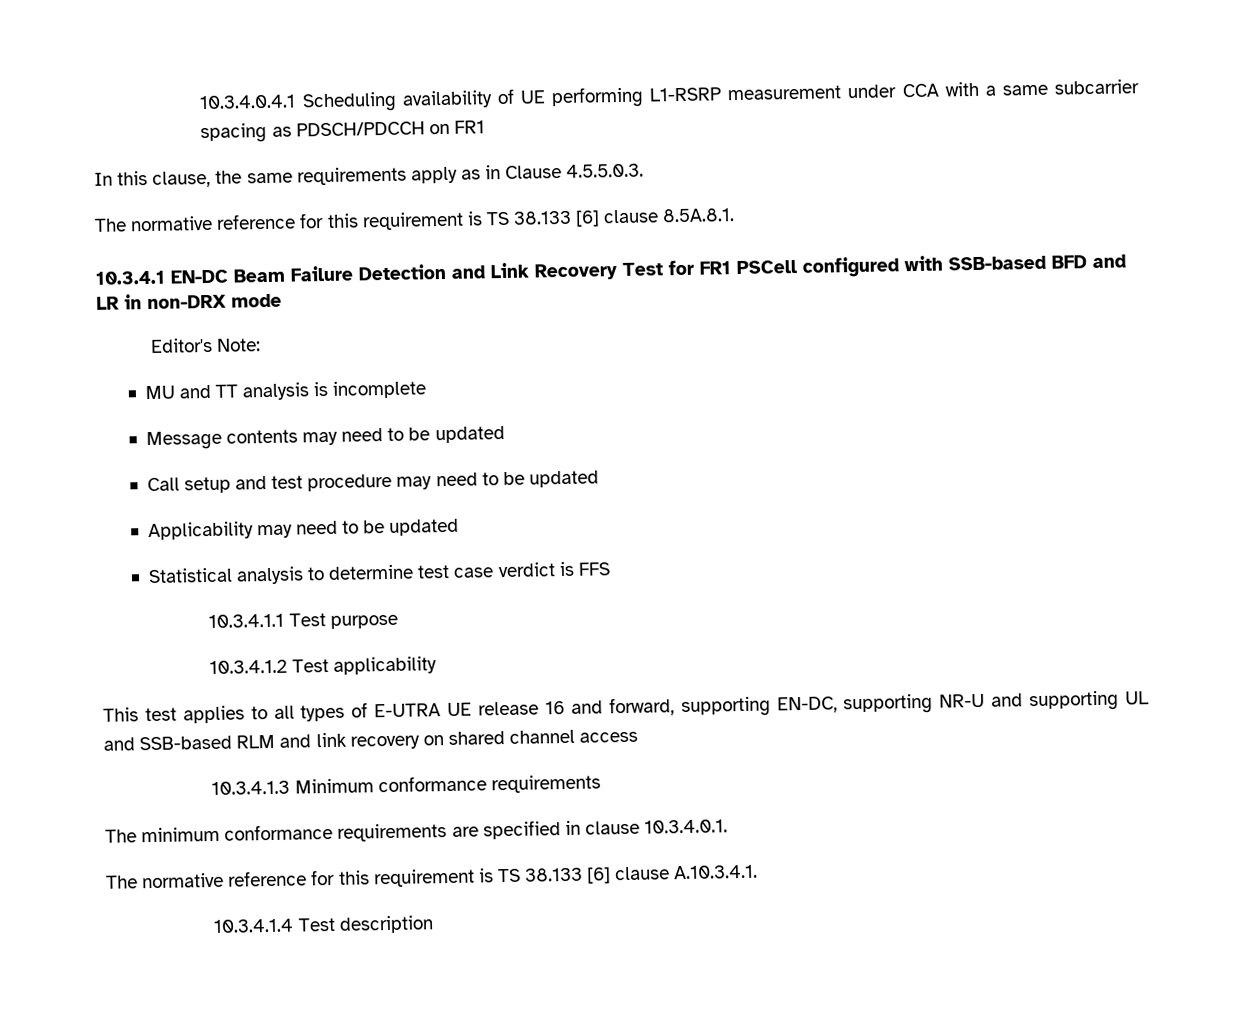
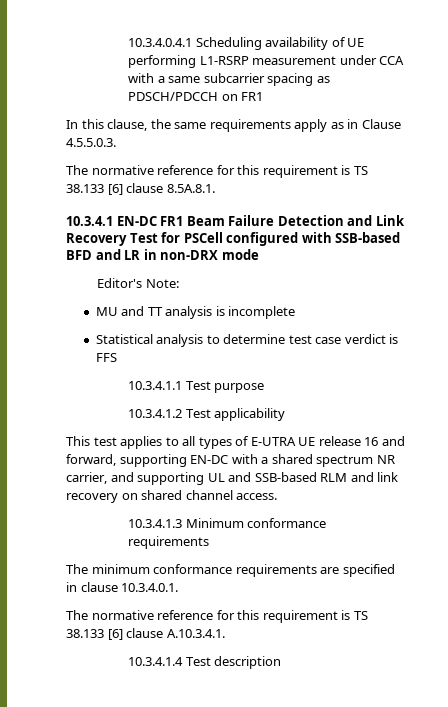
(229, 276) none -> [160,216,184,226] FR1
[699,261,731,275] FR1 -> (181, 237) none
[145,425,505,451] [146,470,599,494] [147,518,460,541] // Message contents may need to be updated // Call setup and test procedure may need to be updated // Applicability may need to be updated -> (296, 312) none
[776,693,986,715] EN-DC, supporting NR-U -> [190,454,395,467] [66,472,107,484] EN-DC with a shared spectrum NR carrier,
[579,731,639,743] access -> [236,493,278,500] access.

